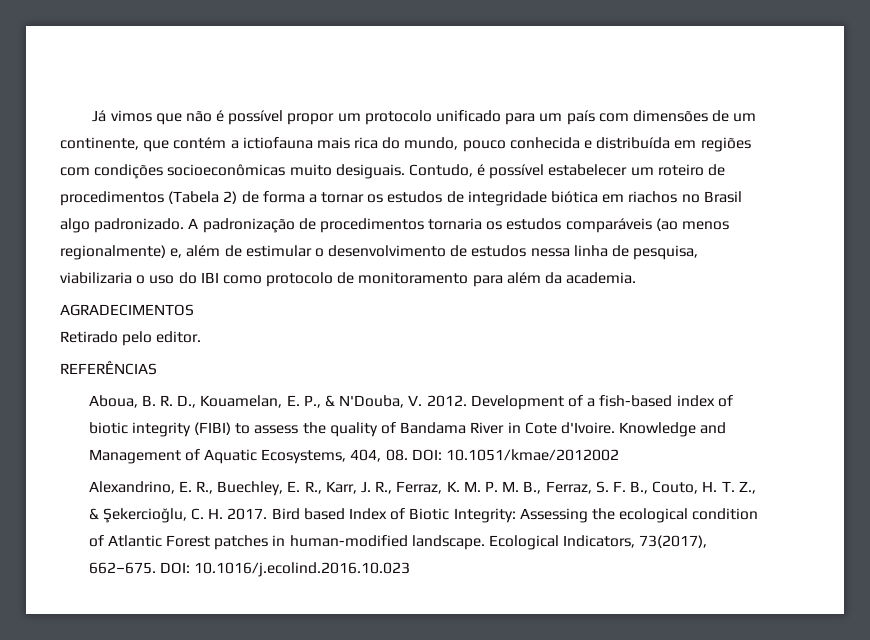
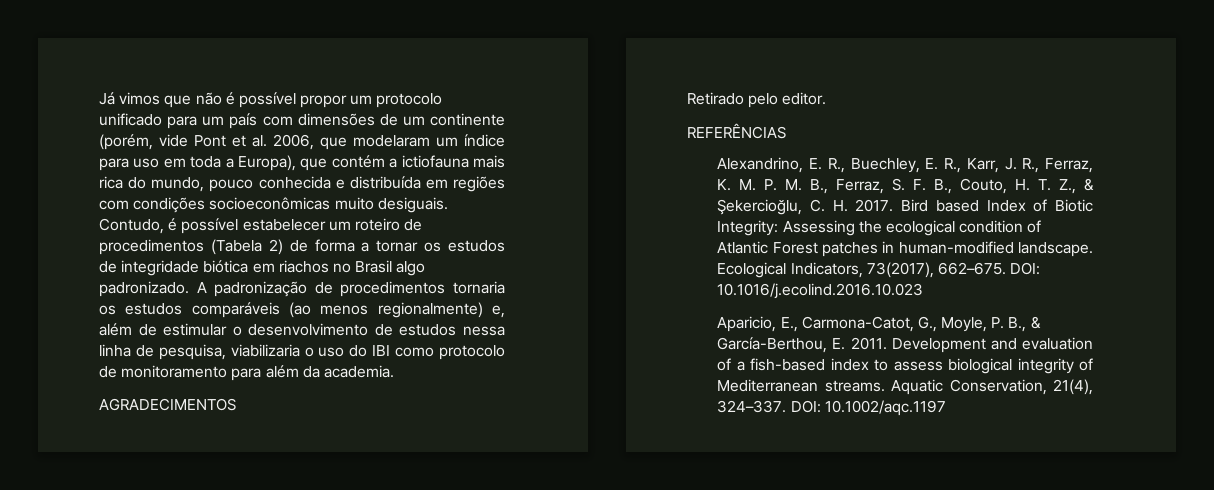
[60,137,139,150] continente, -> [430,113,505,126] [99,134,505,150] [99,155,296,171] continente (porém, vide Pont et al. 2006, que modelaram um índice para uso em toda a Europa),
[88,395,733,410] [88,422,727,437] [88,449,620,464] // Aboua, B. R. D., Kouamelan, E. P., & N'Douba, V. 2012. Development of a fish-based index of biotic integrity (FIBI) to assess the quality of Bandama River in Cote d'Ivoire. Knowledge and Management of Aquatic Ecosystems, 404, 08. DOI: 10.1051/kmae/2012002 -> (786, 131) none
(411, 569) none -> [717,316,1041,332] [717,337,1093,353] [717,358,1093,374] [717,379,1093,395] [717,400,946,416] // Aparicio, E., Carmona-Catot, G., Moyle, P. B., & García-Berthou, E. 2011. Development and evaluation of a fish‐based index to assess biological integrity of Mediterranean streams. Aquatic Conservation, 21(4), 324–337. DOI: 10.1002/aqc.1197

